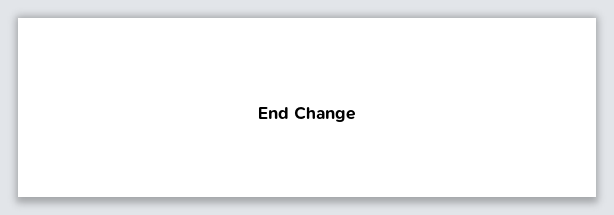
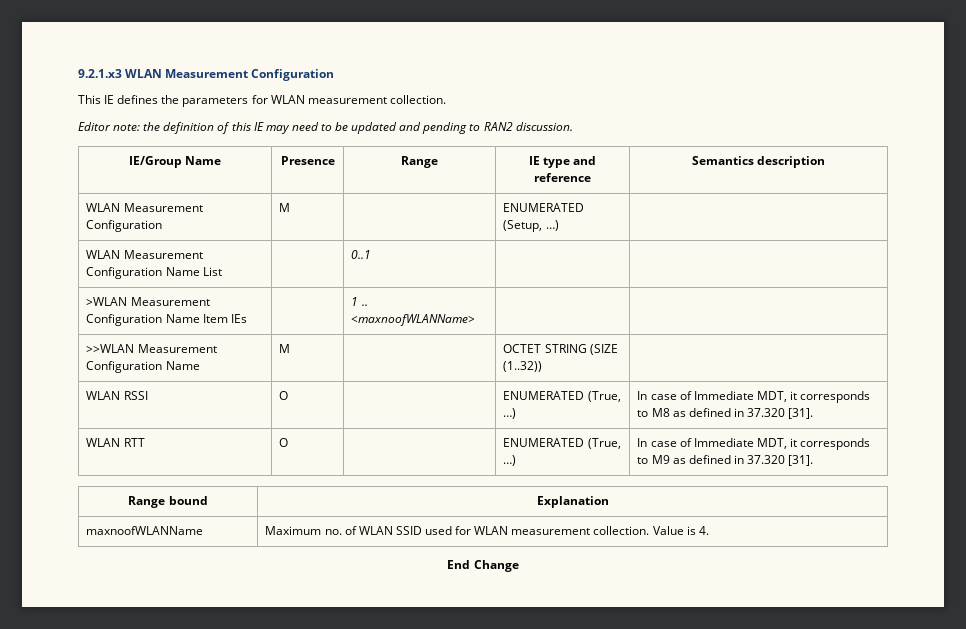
(258, 113) none -> [78,69,335,81] [78,95,446,107] [78,122,573,134] [128,156,222,168] [280,156,335,165] [401,156,438,168] [528,156,597,168] [534,173,591,182] [691,156,826,168] [86,203,203,212] [86,220,163,232] [279,203,291,212] [503,203,585,212] [503,220,559,232] [86,250,203,259] [86,267,222,279] [351,250,372,259] [86,297,210,306] [86,314,247,326] [351,297,368,306] [351,314,476,326] [86,344,217,353] [86,361,200,373] [279,344,291,353] [503,344,618,355] [503,361,543,372] [86,391,148,400] [279,391,289,400] [503,391,621,402] [503,408,517,419] [637,391,871,403] [637,408,814,419] [86,438,145,447] [279,438,289,447] [503,438,621,449] [503,455,517,466] [637,438,871,450] [637,455,814,466] [128,496,208,508] [536,496,609,508] [86,526,204,535] [265,526,709,535] 9.2.1.x3 WLAN Measurement Configuration // This IE defines the parameters for WLAN measurement collection. // Editor note: the definition of this IE may need to be updated and pending to RAN2 discussion. // IE/Group Name | Presence | Range | IE type and reference | Semantics description // WLAN Measurement Configuration | M | | ENUMERATED (Setup, …) | // WLAN Measurement Configuration Name List | | 0..1 | | // >WLAN Measurement Configuration Name Item IEs | | 1 .. <maxnoofWLANName> | | // >>WLAN Measurement Configuration Name | M | | OCTET STRING (SIZE (1..32)) | // WLAN RSSI | O | | ENUMERATED (True, …) | In case of Immediate MDT, it corresponds to M8 as defined in 37.320 [31]. // WLAN RTT | O | | ENUMERATED (True, …) | In case of Immediate MDT, it corresponds to M9 as defined in 37.320 [31]. // Range bound | Explanation // maxnoofWLANName | Maximum no. of WLAN SSID used for WLAN measurement collection. Value is 4. //

